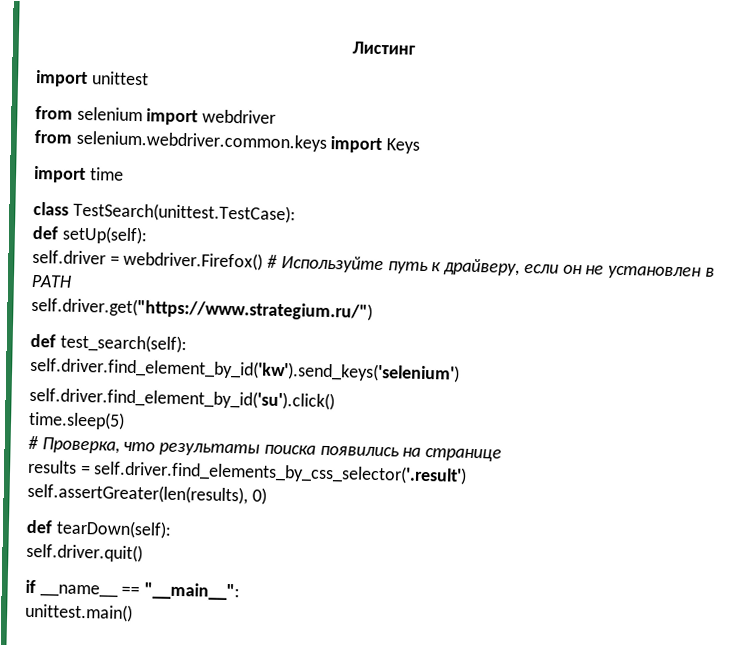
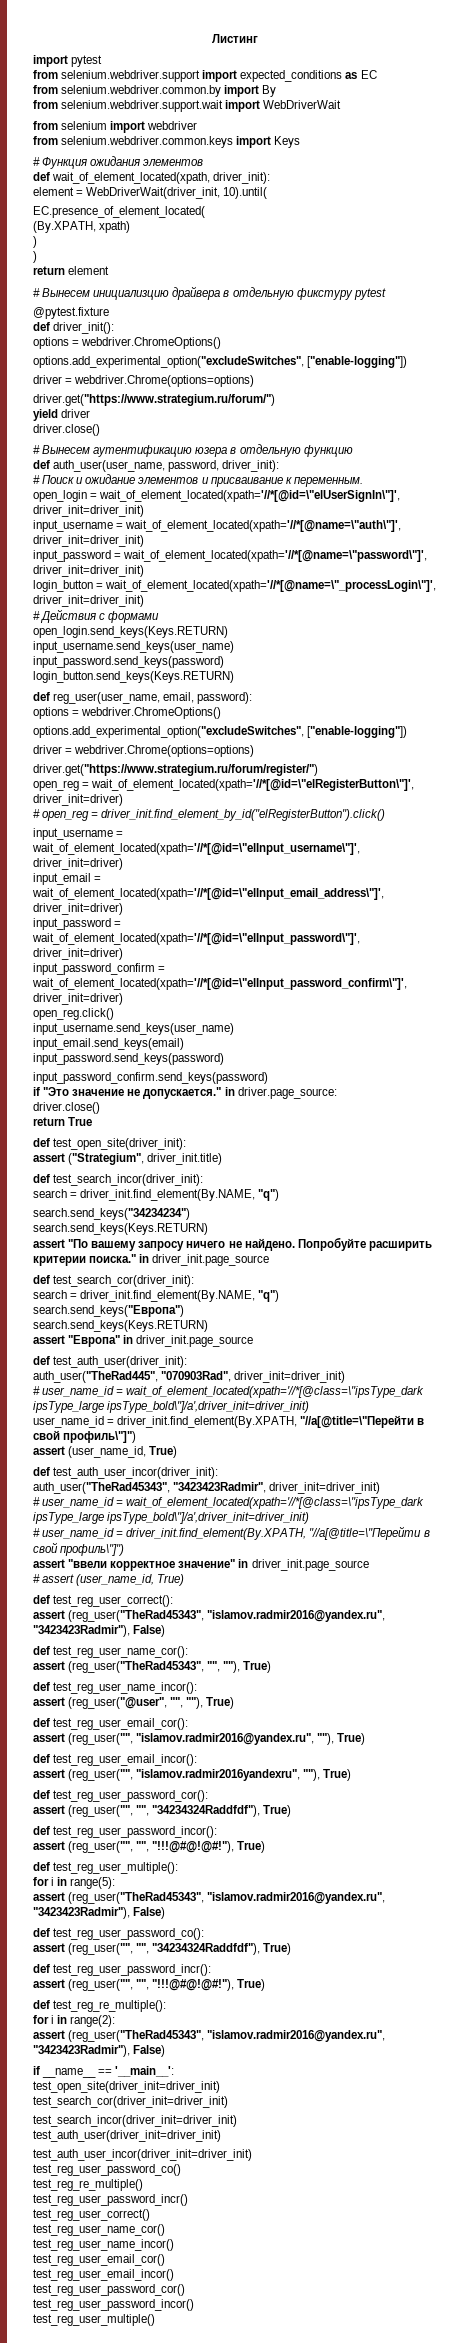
[90,71,149,86] unittest -> [71,55,103,67] [33,70,377,82] [33,85,277,97] [33,100,342,112] pytest // from selenium.webdriver.support import expected_conditions as EC // from selenium.webdriver.common.by import By // from selenium.webdriver.support.wait import WebDriverWait
[33,165,124,183] [33,201,296,224] [32,225,148,245] [32,249,715,280] [31,274,72,288] [31,296,373,321] [30,333,187,354] [30,356,460,383] [29,386,335,411] [28,410,125,430] [28,435,503,462] [28,459,468,485] [27,482,267,505] [26,519,172,539] [26,542,143,563] [25,579,241,601] [25,602,133,623] import time // class TestSearch(unittest.TestCase): // def setUp(self): // self.driver = webdriver.Firefox() # Используйте путь к драйверу, если он не установлен в PATH // self.driver.get("https://www.strategium.ru/") // def test_search(self): // self.driver.find_element_by_id('kw').send_keys('selenium') // self.driver.find_element_by_id('su').click() // time.sleep(5) // # Проверка, что результаты поиска появились на странице // results = self.driver.find_elements_by_css_selector('.result') // self.assertGreater(len(results), 0) // def tearDown(self): // self.driver.quit() // if __name__ == "__main__": // unittest.main() -> [33,156,204,169] [33,172,271,184] [33,187,268,199] [33,206,205,218] [33,221,131,233] [33,236,37,248] [33,251,37,263] [33,266,110,275] [33,286,386,300] [33,307,109,319] [33,322,115,334] [33,337,222,349] [33,356,408,368] [33,375,255,387] [33,394,275,406] [33,409,91,421] [33,424,100,436] [33,444,353,457] [33,460,280,472] [33,474,363,487] [33,490,401,502] [33,505,144,517] [33,520,402,532] [33,535,144,547] [33,550,428,562] [33,565,144,577] [33,580,437,592] [33,595,144,607] [33,609,160,623] [33,626,228,638] [33,641,234,653] [33,656,224,668] [33,671,234,683] [33,692,253,704] [33,707,222,719] [33,726,408,738] [33,745,255,757] [33,764,318,776] [33,779,415,791] [33,794,123,806] [33,809,386,821] [33,828,124,840] [32,843,360,855] [33,858,123,870] [33,873,102,885] [32,888,384,900] [33,903,123,915] [33,918,122,930] [32,933,360,945] [33,948,123,960] [33,963,166,975] [32,978,407,990] [33,993,123,1005] [33,1008,114,1020] [33,1023,234,1035] [33,1038,184,1050] [33,1053,224,1065] [33,1072,268,1084] [33,1087,337,1099] [33,1102,100,1114] [33,1117,93,1126] [33,1138,187,1150] [33,1153,223,1165] [33,1174,204,1186] [33,1189,280,1201] [33,1208,190,1220] [33,1223,208,1235] [33,1237,432,1251] [33,1254,270,1266] [33,1275,195,1287] [33,1290,280,1302] [33,1305,184,1317] [33,1320,208,1332] [33,1335,254,1347] [33,1356,188,1368] [33,1371,346,1383] [33,1386,425,1398] [33,1401,310,1413] [33,1415,425,1428] [33,1430,137,1443] [33,1446,178,1458] [33,1467,219,1479] [33,1482,381,1494] [33,1497,425,1509] [33,1512,310,1524] [33,1526,430,1540] [33,1542,125,1556] [33,1559,369,1571] [33,1574,185,1586] [33,1595,174,1607] [33,1610,386,1622] [33,1625,166,1637] [33,1646,189,1658] [33,1661,272,1673] [33,1682,198,1694] [33,1697,235,1709] [33,1718,189,1730] [33,1733,366,1745] [33,1754,198,1766] [33,1769,352,1781] [33,1790,209,1802] [33,1805,292,1817] [33,1826,218,1838] [33,1841,266,1853] [33,1862,179,1874] [33,1877,116,1889] [33,1892,386,1904] [33,1907,166,1919] [33,1928,205,1940] [33,1943,292,1955] [33,1964,212,1976] [33,1979,266,1991] [33,2000,167,2012] [33,2015,116,2027] [33,2030,386,2042] [33,2045,166,2057] [33,2066,175,2078] [33,2081,220,2093] [33,2096,228,2108] [33,2115,237,2127] [33,2130,221,2142] [33,2149,252,2161] [33,2164,181,2176] [33,2179,143,2191] [33,2194,188,2206] [33,2209,150,2221] [33,2224,165,2236] [33,2239,174,2251] [33,2254,165,2266] [33,2269,174,2281] [33,2284,185,2296] [33,2299,194,2311] [33,2314,155,2326] # Функция ожидания элементов // def wait_of_element_located(xpath, driver_init): // element = WebDriverWait(driver_init, 10).until( // EC.presence_of_element_located( // (By.XPATH, xpath) // ) // ) // return element // # Вынесем инициализцию драйвера в отдельную фикстуру pytest // @pytest.fixture // def driver_init(): // options = webdriver.ChromeOptions() // options.add_experimental_option("excludeSwitches", ["enable-logging"]) // driver = webdriver.Chrome(options=options) // driver.get("https://www.strategium.ru/forum/") // yield driver // driver.close() // # Вынесем аутентификацию юзера в отдельную функцию // def auth_user(user_name, password, driver_init): // # Поиск и ожидание элементов и присваивание к переменным. // open_login = wait_of_element_located(xpath='//*[@id=\"elUserSignIn\"]', driver_init=driver_init) // input_username = wait_of_element_located(xpath='//*[@name=\"auth\"]', driver_init=driver_init) // input_password = wait_of_element_located(xpath='//*[@name=\"password\"]', driver_init=driver_init) // login_button = wait_of_element_located(xpath='//*[@name=\"_processLogin\"]', driver_init=driver_init) // # Действия с формами // open_login.send_keys(Keys.RETURN) // input_username.send_keys(user_name) // input_password.send_keys(password) // login_button.send_keys(Keys.RETURN) // def reg_user(user_name, email, password): // options = webdriver.ChromeOptions() // options.add_experimental_option("excludeSwitches", ["enable-logging"]) // driver = webdriver.Chrome(options=options) // driver.get("https://www.strategium.ru/forum/register/") // open_reg = wait_of_element_located(xpath='//*[@id=\"elRegisterButton\"]', driver_init=driver) // # open_reg = driver_init.find_element_by_id("elRegisterButton").click() // input_username = wait_of_element_located(xpath='//*[@id=\"elInput_username\"]', driver_init=driver) // input_email = wait_of_element_located(xpath='//*[@id=\"elInput_email_address\"]', driver_init=driver) // input_password = wait_of_element_located(xpath='//*[@id=\"elInput_password\"]', driver_init=driver) // input_password_confirm = wait_of_element_located(xpath='//*[@id=\"elInput_password_confirm\"]', driver_init=driver) // open_reg.click() // input_username.send_keys(user_name) // input_email.send_keys(email) // input_password.send_keys(password) // input_password_confirm.send_keys(password) // if "Это значение не допускается." in driver.page_source: // driver.close() // return True // def test_open_site(driver_init): // assert ("Strategium", driver_init.title) // def test_search_incor(driver_init): // search = driver_init.find_element(By.NAME, "q") // search.send_keys("34234234") // search.send_keys(Keys.RETURN) // assert "По вашему запросу ничего не найдено. Попробуйте расширить критерии поиска." in driver_init.page_source // def test_search_cor(driver_init): // search = driver_init.find_element(By.NAME, "q") // search.send_keys("Европа") // search.send_keys(Keys.RETURN) // assert "Европа" in driver_init.page_source // def test_auth_user(driver_init): // auth_user("TheRad445", "070903Rad", driver_init=driver_init) // # user_name_id = wait_of_element_located(xpath='//*[@class=\"ipsType_dark ipsType_large ipsType_bold\"]/a',driver_init=driver_init) // user_name_id = driver_init.find_element(By.XPATH, "//a[@title=\"Перейти в свой профиль\"]") // assert (user_name_id, True) // def test_auth_user_incor(driver_init): // auth_user("TheRad45343", "3423423Radmir", driver_init=driver_init) // # user_name_id = wait_of_element_located(xpath='//*[@class=\"ipsType_dark ipsType_large ipsType_bold\"]/a',driver_init=driver_init) // # user_name_id = driver_init.find_element(By.XPATH, "//a[@title=\"Перейти в свой профиль\"]") // assert "ввели корректное значение" in driver_init.page_source // # assert (user_name_id, True) // def test_reg_user_correct(): // assert (reg_user("TheRad45343", "islamov.radmir2016@yandex.ru", "3423423Radmir"), False) // def test_reg_user_name_cor(): // assert (reg_user("TheRad45343", "", ""), True) // def test_reg_user_name_incor(): // assert (reg_user("@user", "", ""), True) // def test_reg_user_email_cor(): // assert (reg_user("", "islamov.radmir2016@yandex.ru", ""), True) // def test_reg_user_email_incor(): // assert (reg_user("", "islamov.radmir2016yandexru", ""), True) // def test_reg_user_password_cor(): // assert (reg_user("", "", "34234324Raddfdf"), True) // def test_reg_user_password_incor(): // assert (reg_user("", "", "!!!@#@!@#!"), True) // def test_reg_user_multiple(): // for i in range(5): // assert (reg_user("TheRad45343", "islamov.radmir2016@yandex.ru", "3423423Radmir"), False) // def test_reg_user_password_co(): // assert (reg_user("", "", "34234324Raddfdf"), True) // def test_reg_user_password_incr(): // assert (reg_user("", "", "!!!@#@!@#!"), True) // def test_reg_re_multiple(): // for i in range(2): // assert (reg_user("TheRad45343", "islamov.radmir2016@yandex.ru", "3423423Radmir"), False) // if __name__ == '__main__': // test_open_site(driver_init=driver_init) // test_search_cor(driver_init=driver_init) // test_search_incor(driver_init=driver_init) // test_auth_user(driver_init=driver_init) // test_auth_user_incor(driver_init=driver_init) // test_reg_user_password_co() // test_reg_re_multiple() // test_reg_user_password_incr() // test_reg_user_correct() // test_reg_user_name_cor() // test_reg_user_name_incor() // test_reg_user_email_cor() // test_reg_user_email_incor() // test_reg_user_password_cor() // test_reg_user_password_incor() // test_reg_user_multiple()

